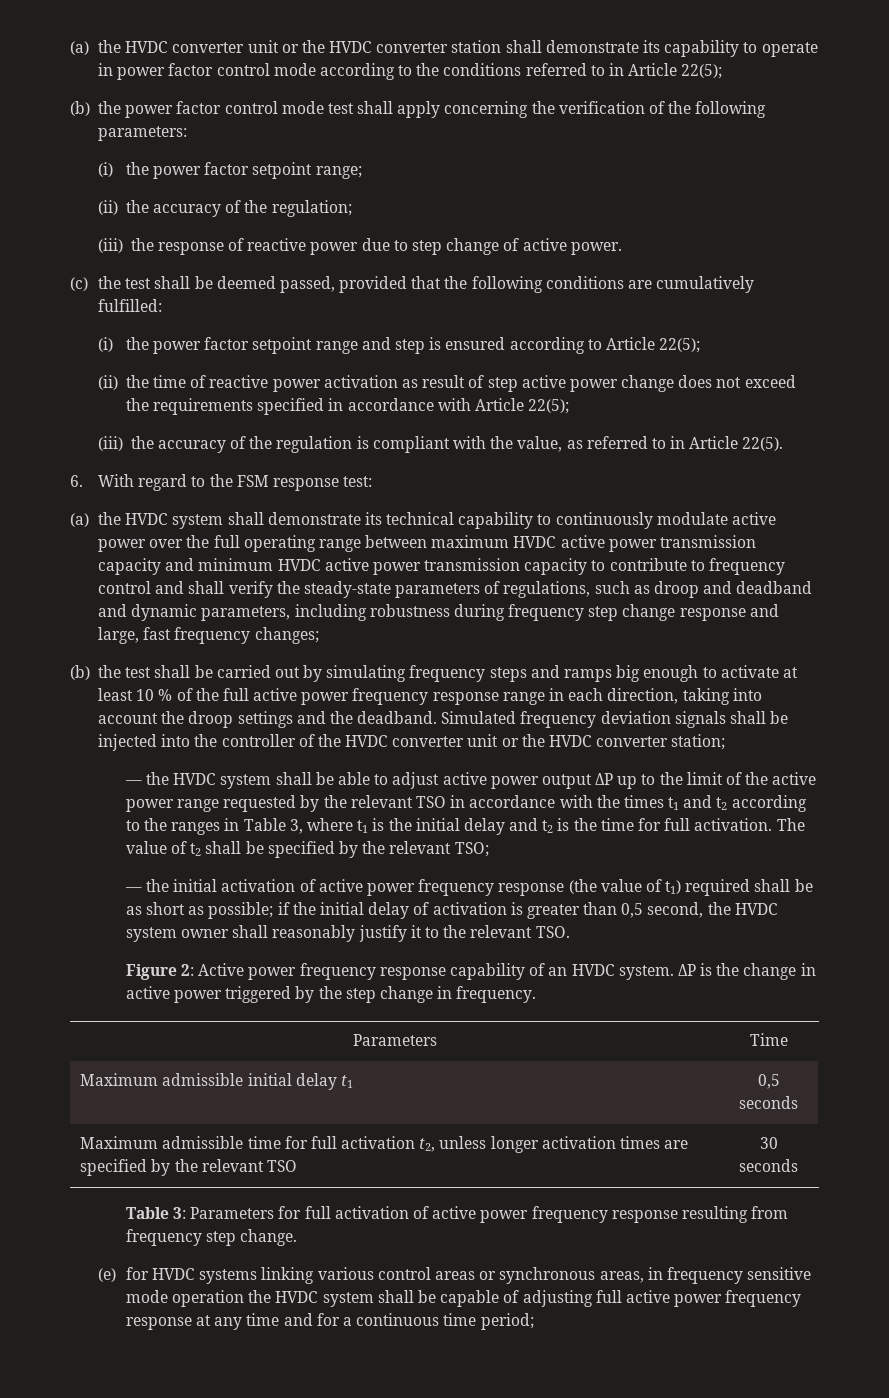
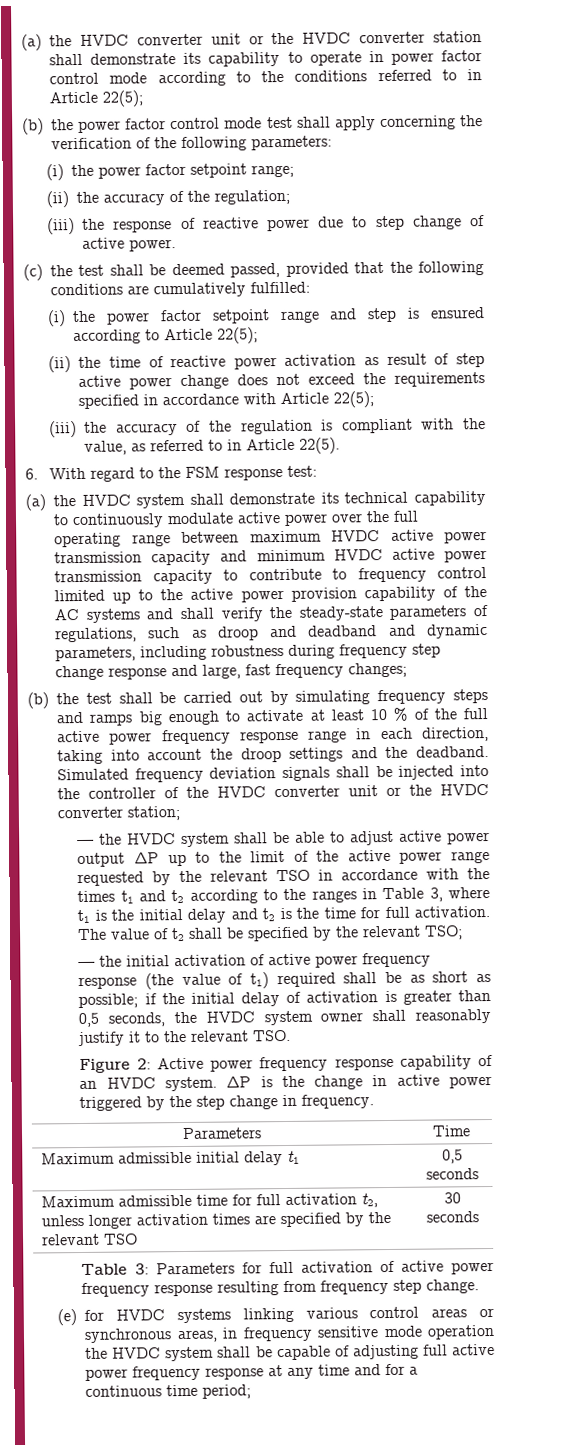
(151, 587) none -> [54,586,487,604] [54,608,141,623] limited up to the active power provision capability of the AC systems
[647,902,704,918] second, -> [108,1012,166,1027] seconds,

